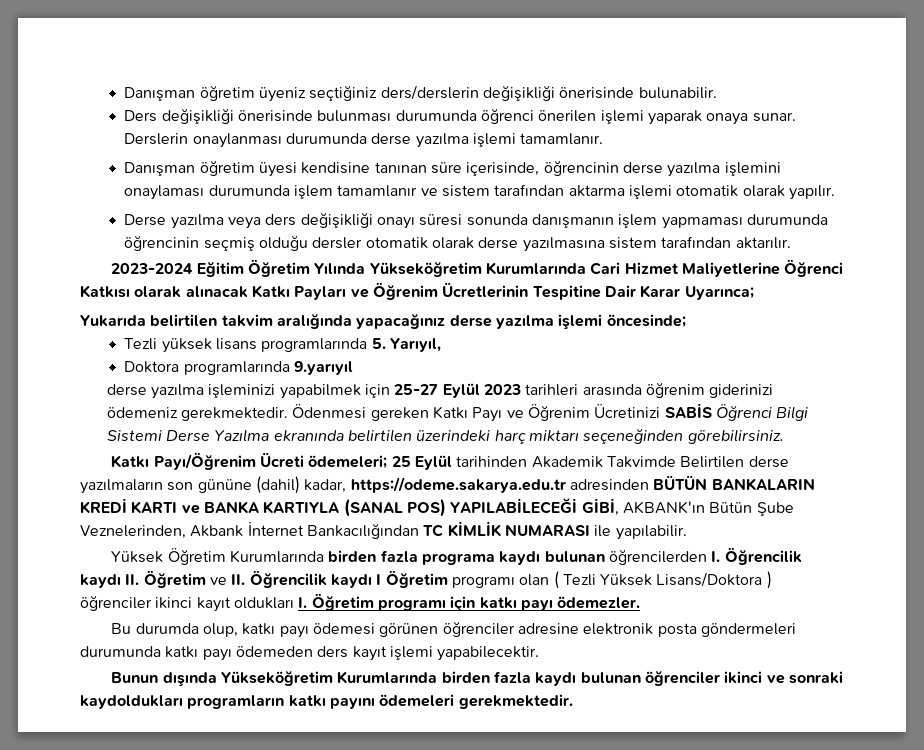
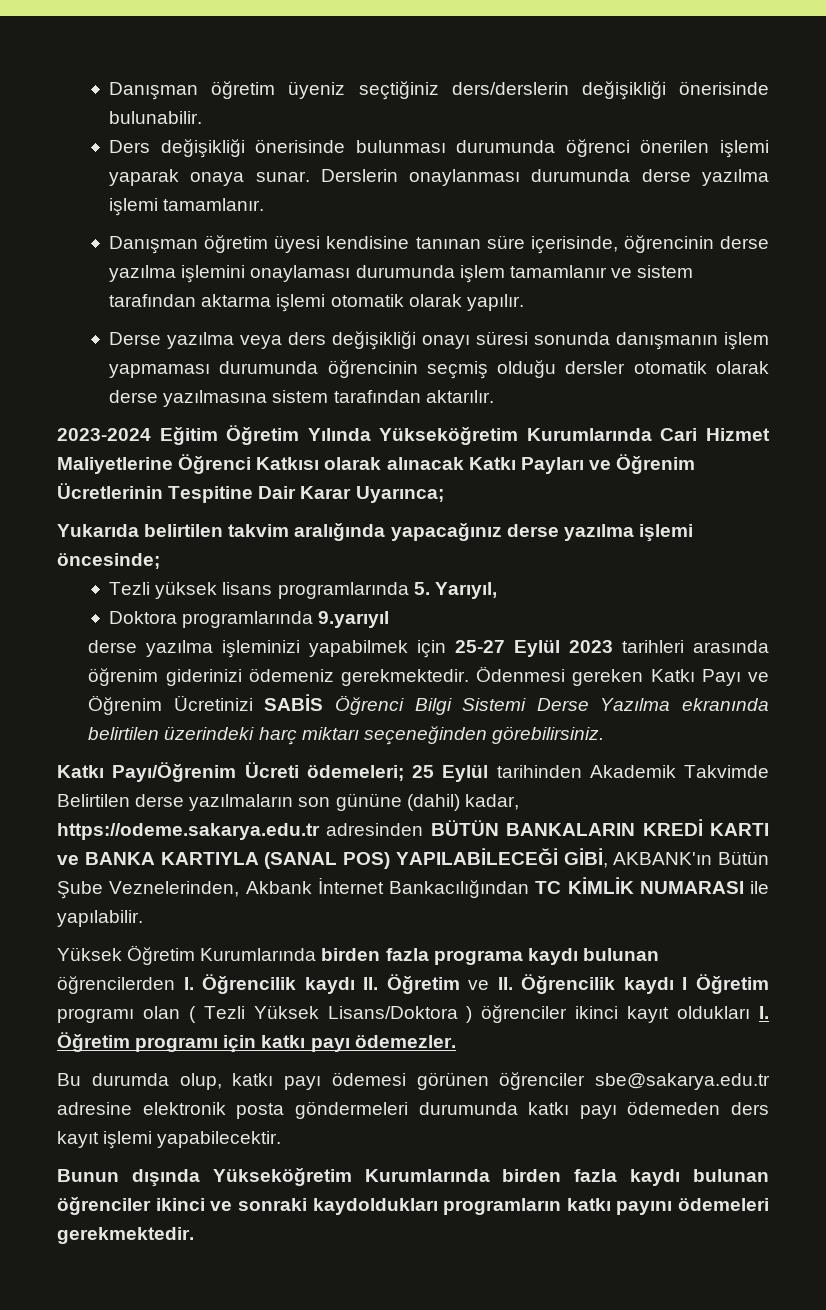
(515, 629) none -> [595,1073,770,1090] sbe@sakarya.edu.tr

